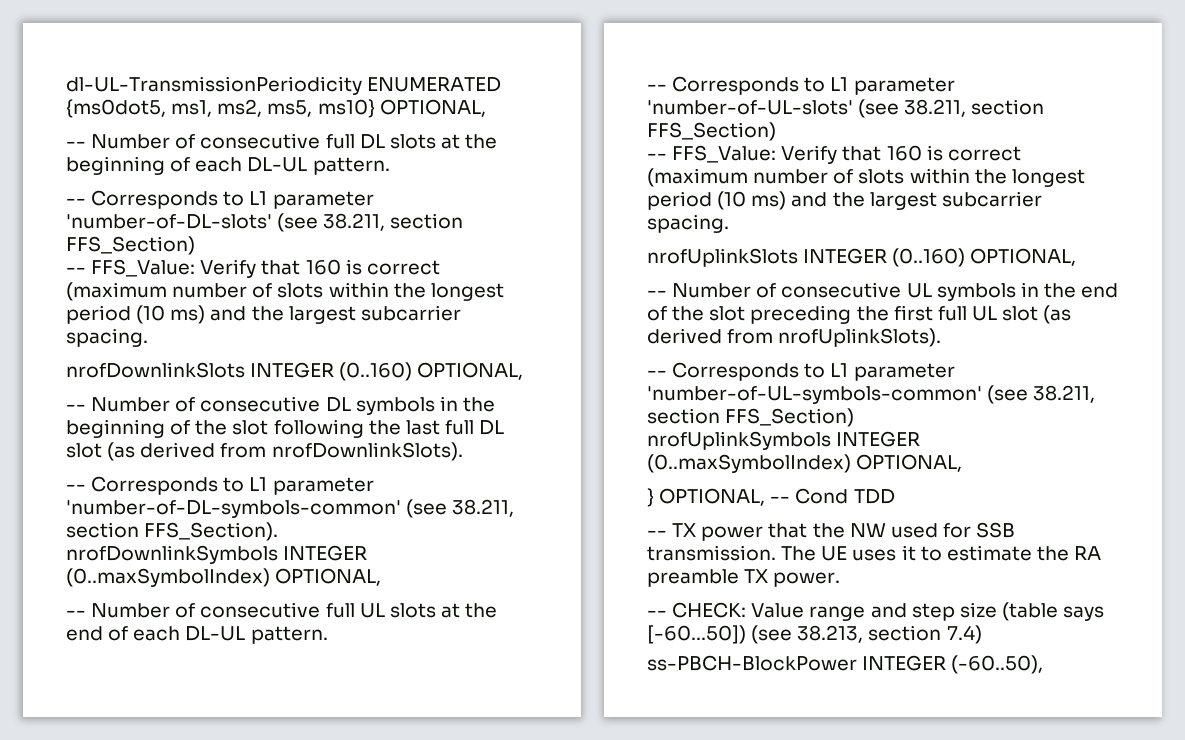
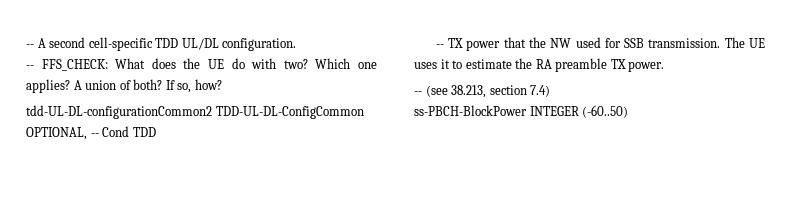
[66,76,502,95] [66,99,486,118] [66,133,498,149] [66,156,390,175] [66,190,374,209] [66,213,464,232] [66,236,195,255] [66,259,440,278] [66,282,504,301] [66,305,461,324] [66,328,148,347] [66,362,524,381] [66,396,495,415] [66,419,505,438] [66,442,463,461] [66,476,374,495] [66,499,515,518] [66,522,279,541] [66,545,368,564] [66,568,382,587] [66,602,498,618] [66,626,328,644] [647,76,955,95] [647,99,1045,118] [647,122,776,141] [647,145,1021,164] [647,168,1085,187] [647,191,1042,210] [647,214,729,233] [647,248,1077,267] [647,282,1119,301] [647,305,1072,324] [647,328,942,347] [647,362,955,381] [647,385,1096,404] [647,408,855,427] [647,431,921,450] [647,454,963,473] [647,488,654,507] dl-UL-TransmissionPeriodicity ENUMERATED {ms0dot5, ms1, ms2, ms5, ms10} OPTIONAL, // -- Number of consecutive full DL slots at the beginning of each DL-UL pattern. // -- Corresponds to L1 parameter 'number-of-DL-slots' (see 38.211, section FFS_Section) // -- FFS_Value: Verify that 160 is correct (maximum number of slots within the longest period (10 ms) and the largest subcarrier spacing. // nrofDownlinkSlots INTEGER (0..160) OPTIONAL, // -- Number of consecutive DL symbols in the beginning of the slot following the last full DL slot (as derived from nrofDownlinkSlots). // -- Corresponds to L1 parameter 'number-of-DL-symbols-common' (see 38.211, section FFS_Section). // nrofDownlinkSymbols INTEGER (0..maxSymbolIndex) OPTIONAL, // -- Number of consecutive full UL slots at the end of each DL-UL pattern. // -- Corresponds to L1 parameter 'number-of-UL-slots' (see 38.211, section FFS_Section) // -- FFS_Value: Verify that 160 is correct (maximum number of slots within the longest period (10 ms) and the largest subcarrier spacing. // nrofUplinkSlots INTEGER (0..160) OPTIONAL, // -- Number of consecutive UL symbols in the end of the slot preceding the first full UL slot (as derived from nrofUplinkSlots). // -- Corresponds to L1 parameter 'number-of-UL-symbols-common' (see 38.211, section FFS_Section) // nrofUplinkSymbols INTEGER (0..maxSymbolIndex) OPTIONAL, // } -> [26,37,297,51] [26,58,377,71] [26,79,222,93] [26,105,364,119] -- A second cell-specific TDD UL/DL configuration. // -- FFS_CHECK: What does the UE do with two? Which one applies? A union of both? If so, how? // tdd-UL-DL-configurationCommon2 TDD-UL-DL-ConfigCommon
[672,602,1105,621] [647,625,746,644] CHECK: Value range and step size (table says [-60...50]) -> (422, 93) none
[951,655,1044,674] (-60..50), -> [582,105,629,118] (-60..50)

